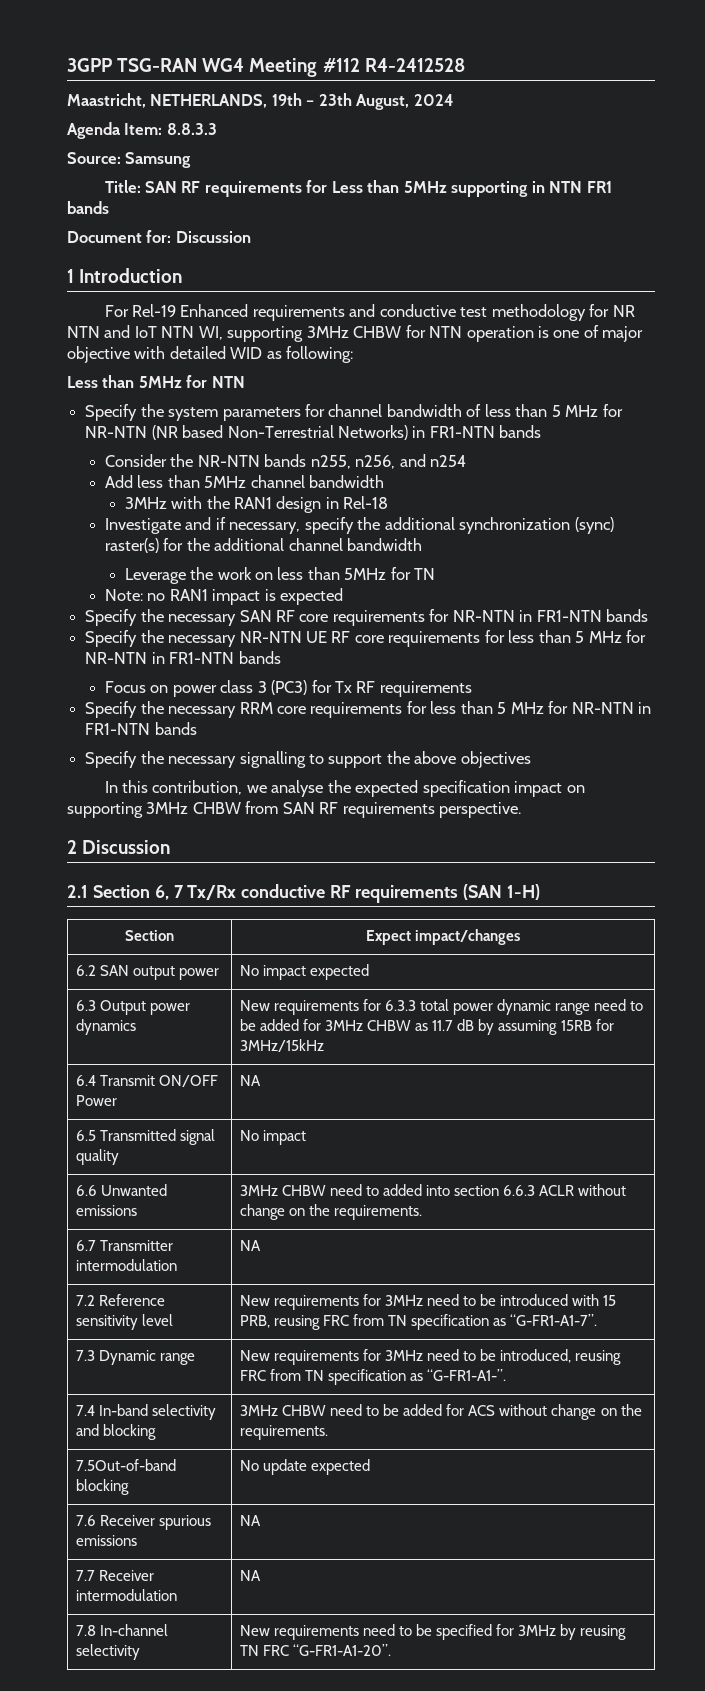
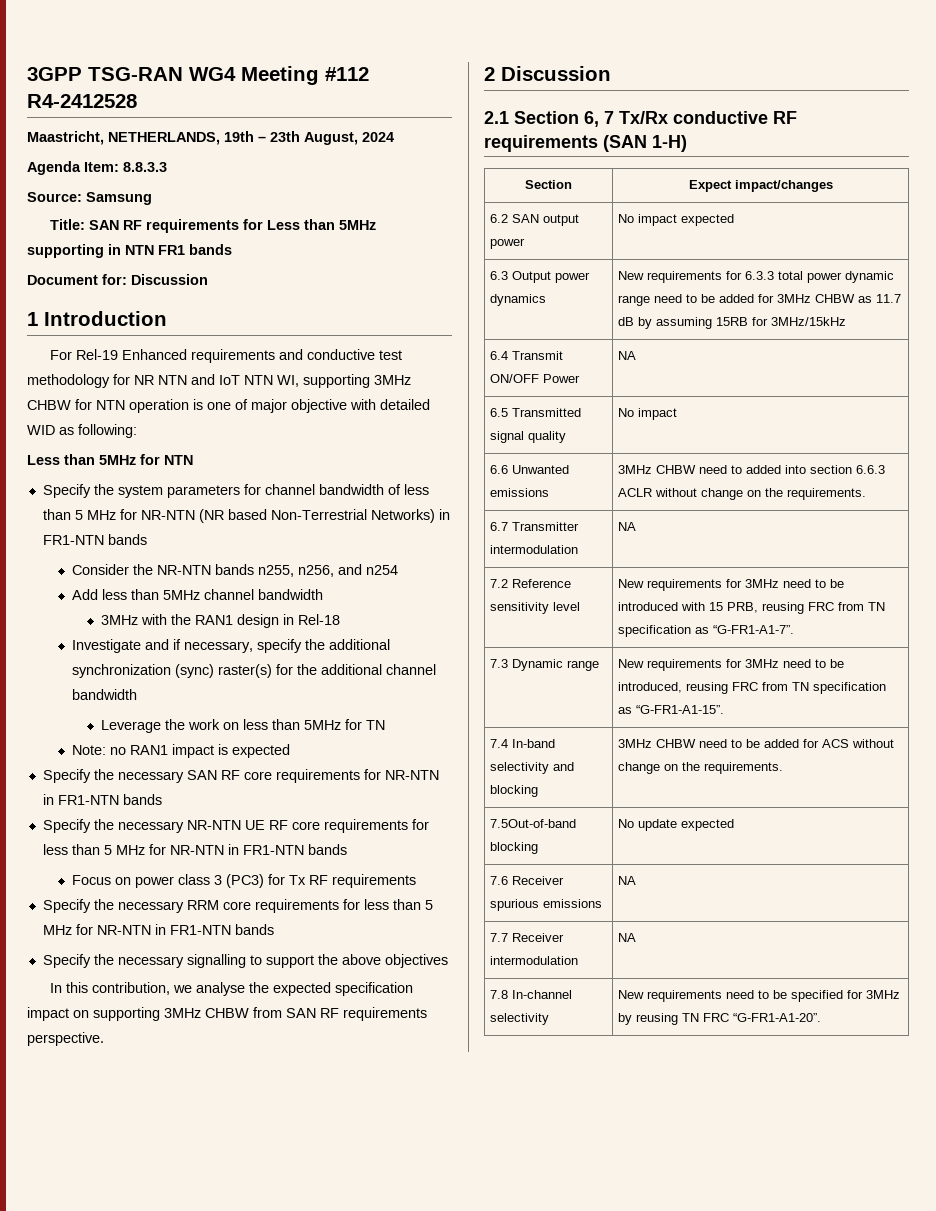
[427,1369,507,1381] “G-FR1-A1-”. -> [636,705,725,714] “G-FR1-A1-15”.

